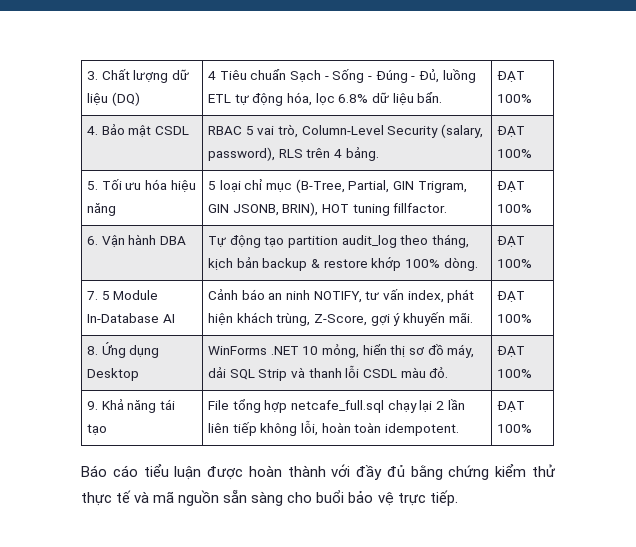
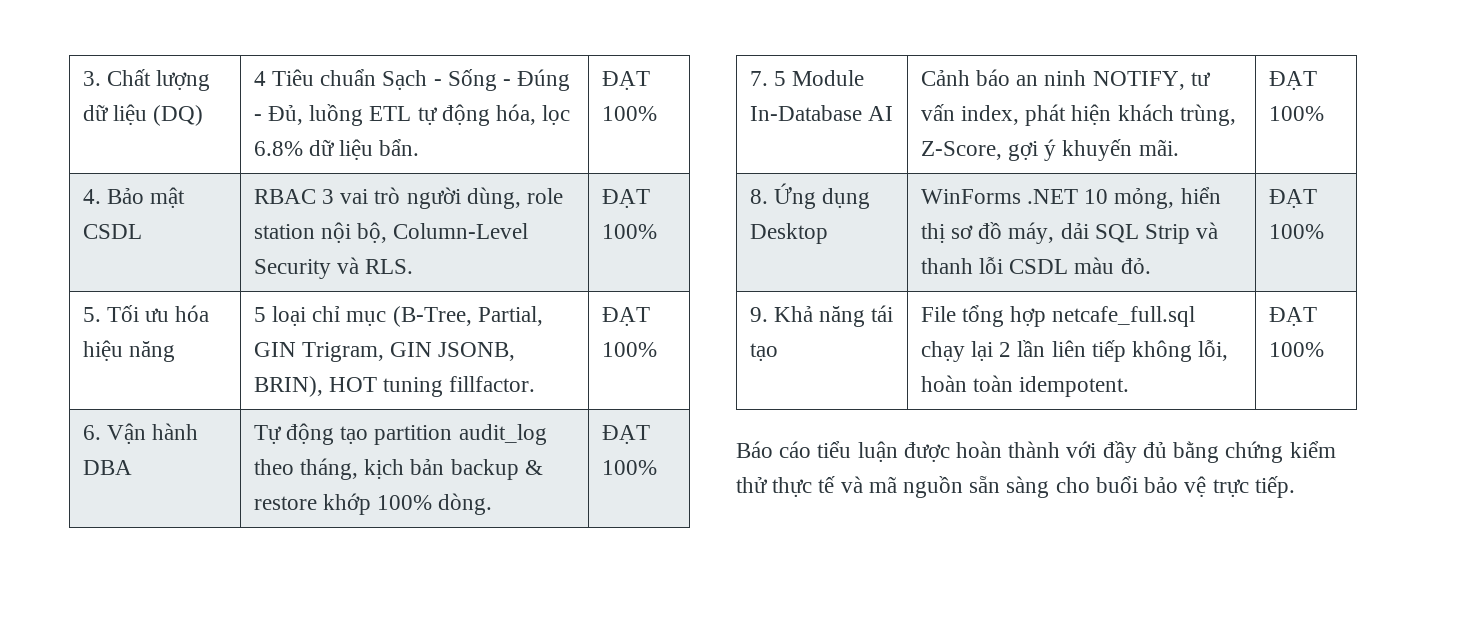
[245,124,484,138] [208,147,379,161] 5 vai trò, Column-Level Security (salary, password), RLS trên 4 bảng. -> [321,187,563,209] [253,222,529,243] [253,257,414,279] 3 vai trò người dùng, role station nội bộ, Column-Level Security và RLS.

